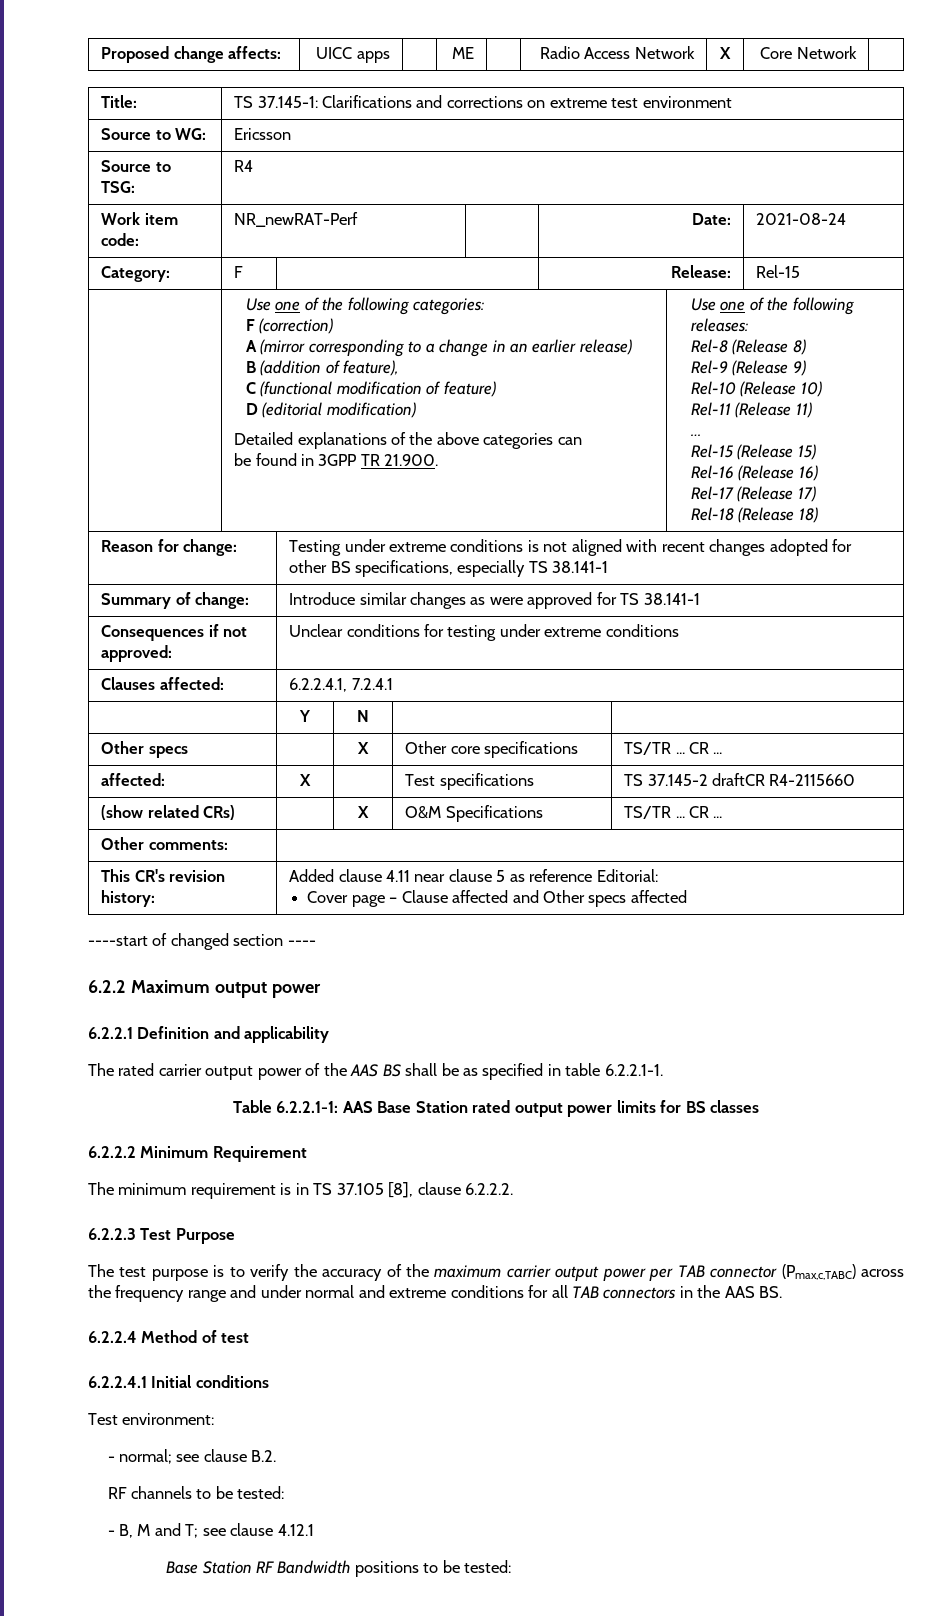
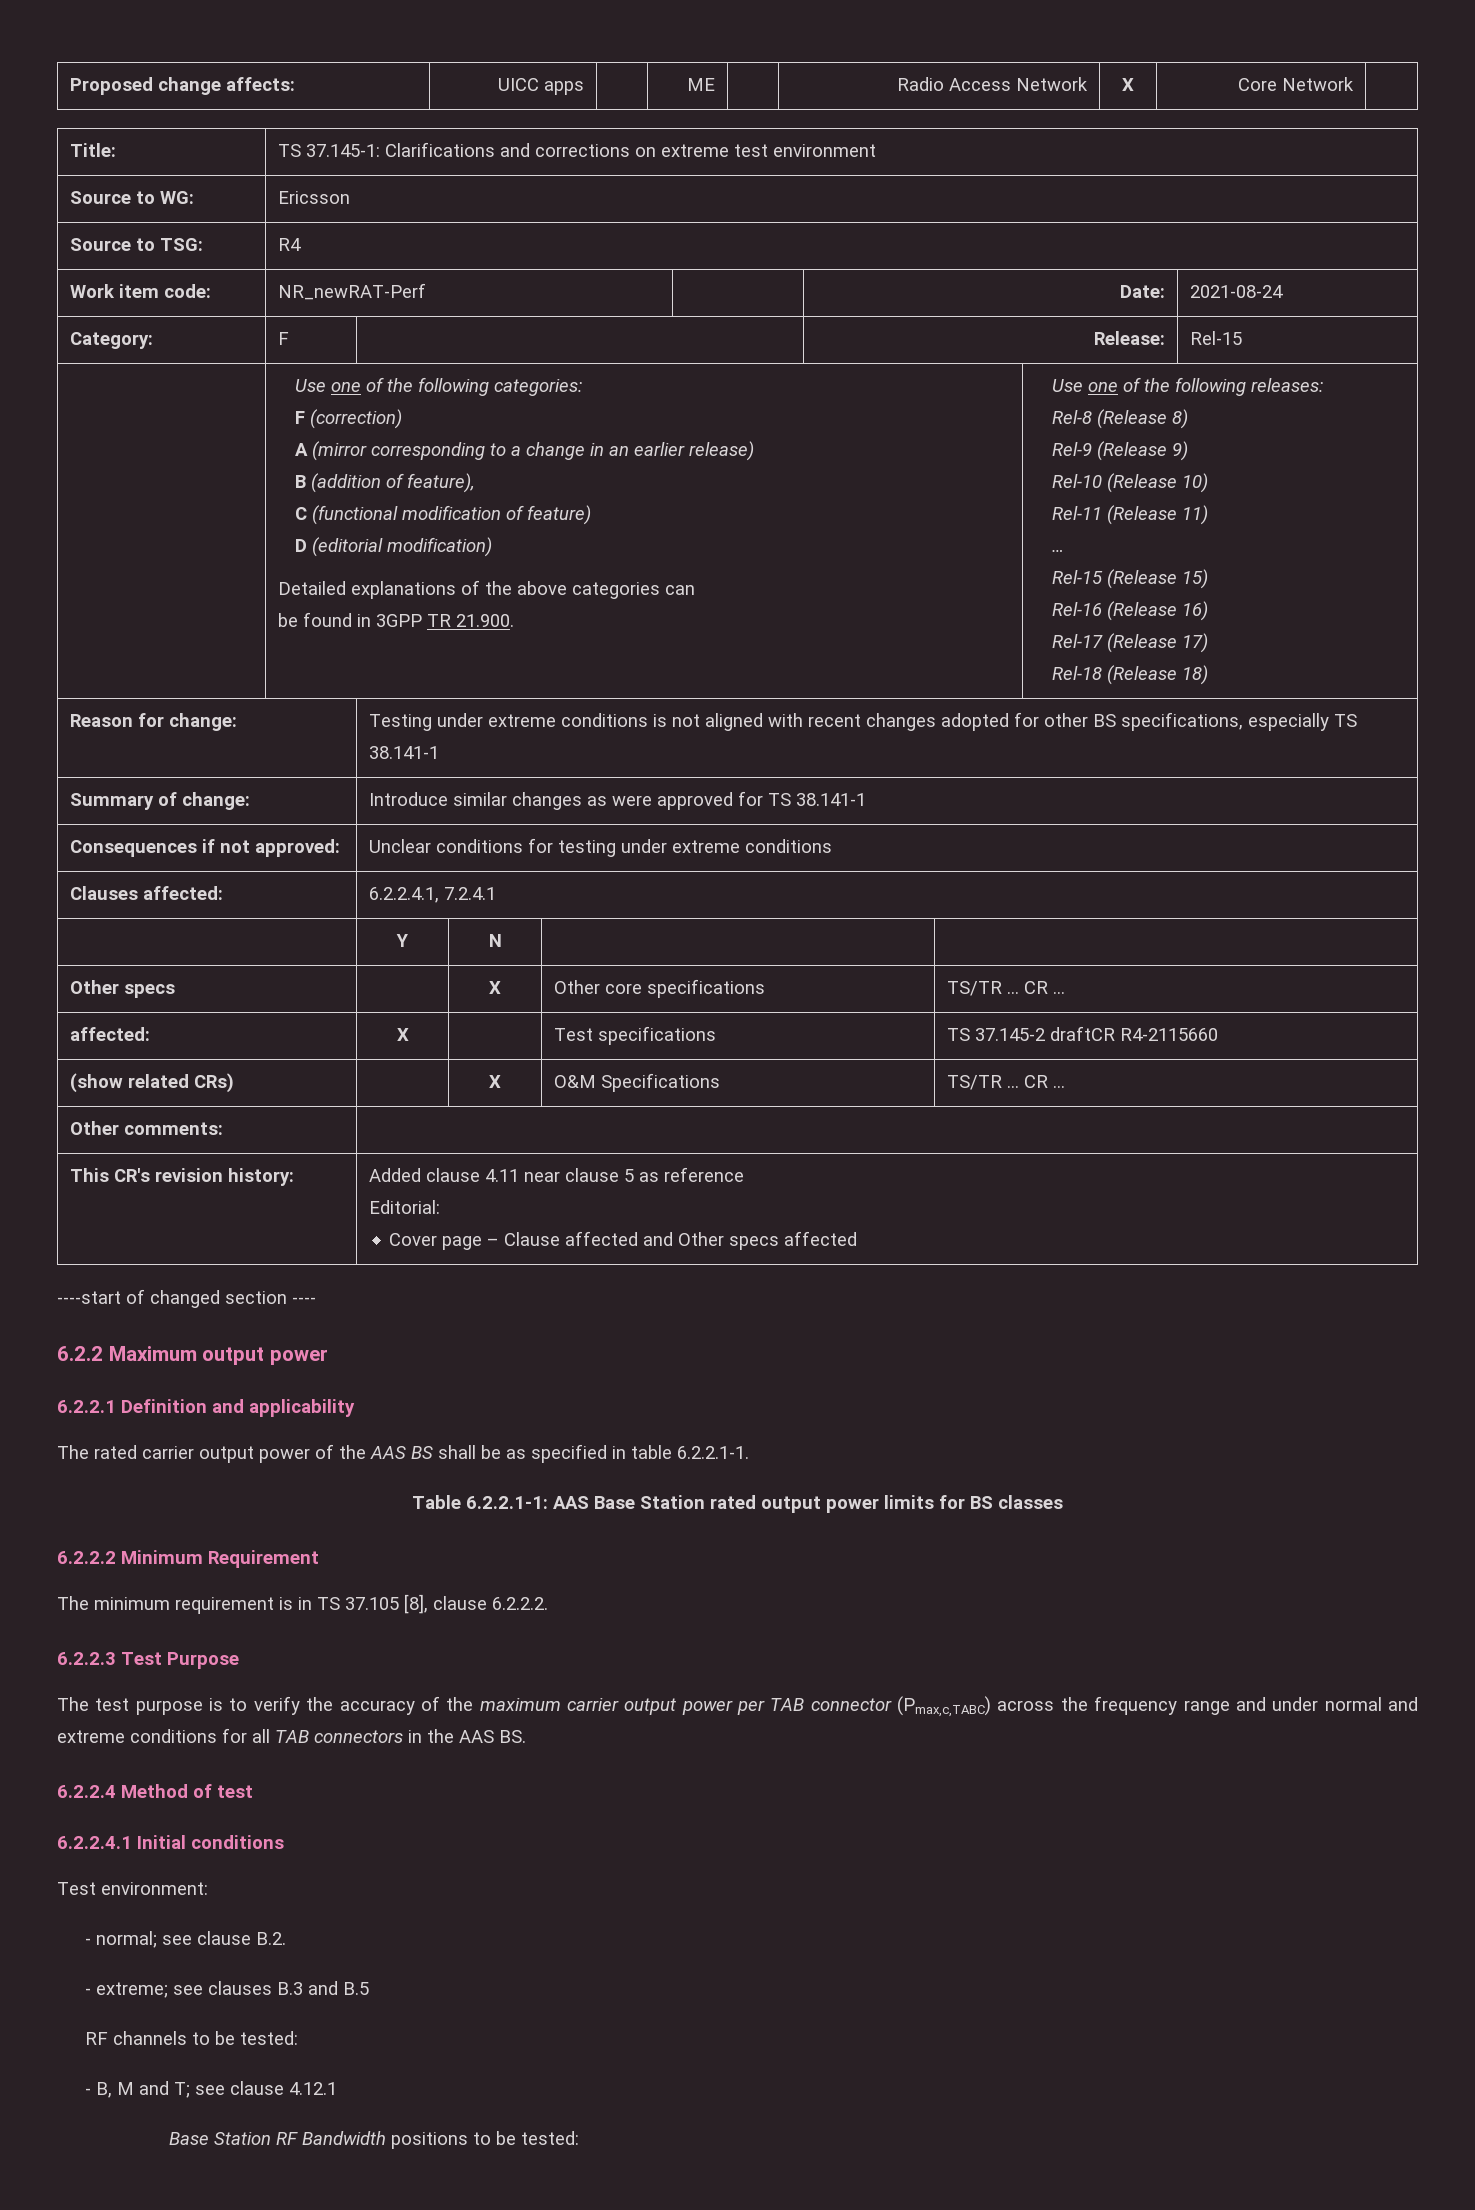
(593, 875) none -> (744, 1174) //
(277, 1456) none -> [85,1981,370,1998] // - extreme; see clauses B.3 and B.5

